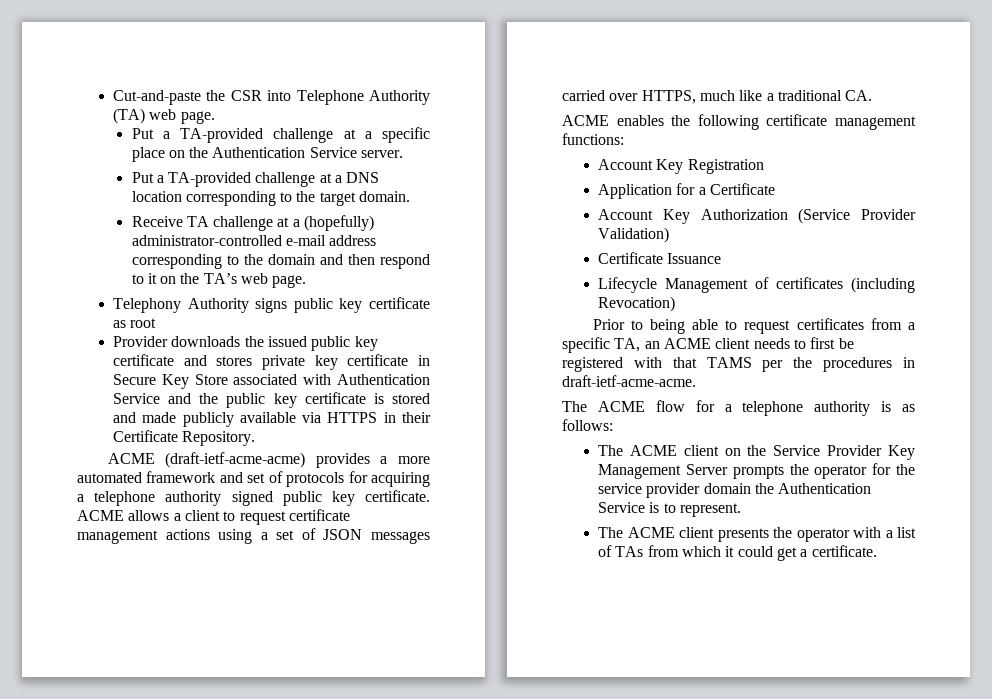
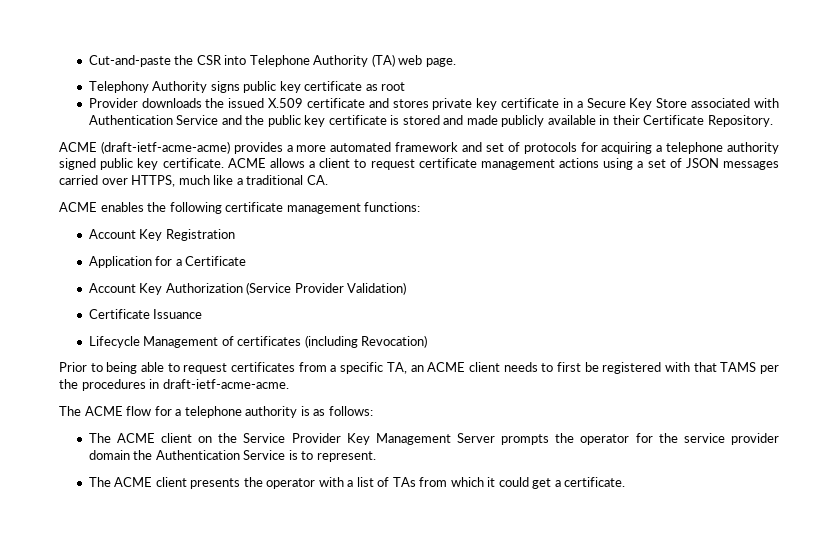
[131,127,431,143] [131,147,404,162] [131,172,380,187] [131,191,411,206] [131,215,375,231] [131,235,377,246] [131,254,430,269] [131,273,307,288] // Put a TA-provided challenge at a specific place on the Authentication Service server. // Put a TA-provided challenge at a DNS location corresponding to the target domain. // Receive TA challenge at a (hopefully) administrator-controlled e-mail address corresponding to the domain and then respond to it on the TA’s web page. -> (456, 62) none
[311,336,378,351] public key -> [268,98,304,108] X.509
(430, 360) none -> [576,101,583,108] a
[302,412,378,423] via HTTPS -> (596, 120) none

